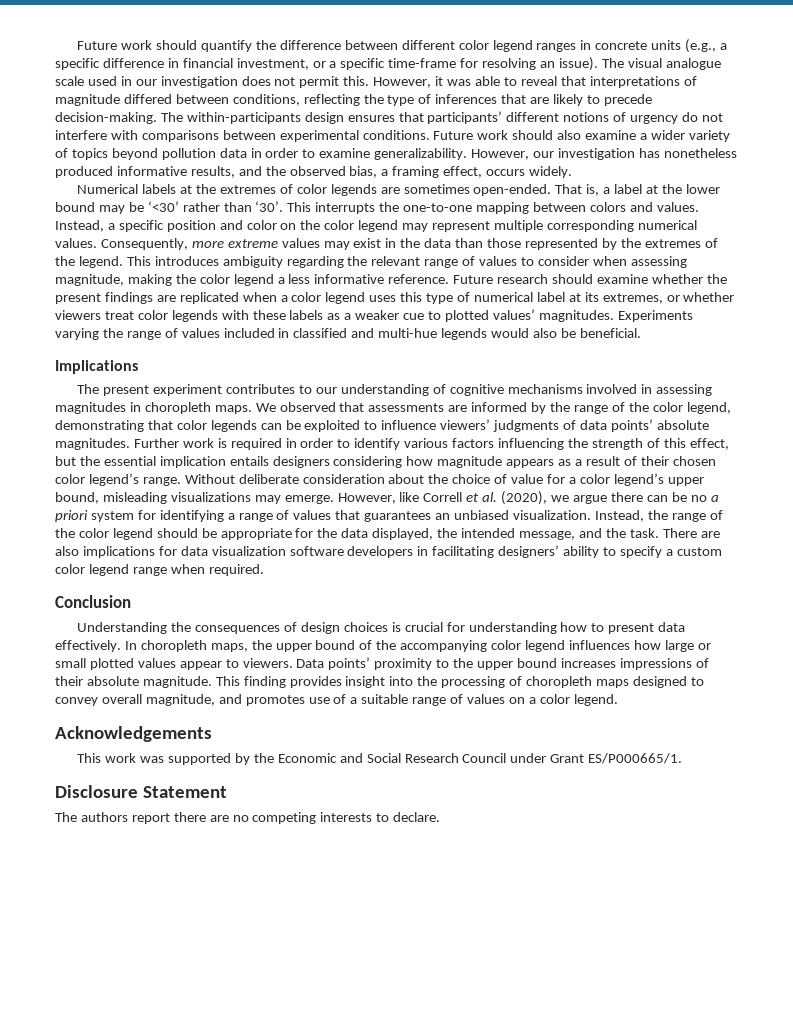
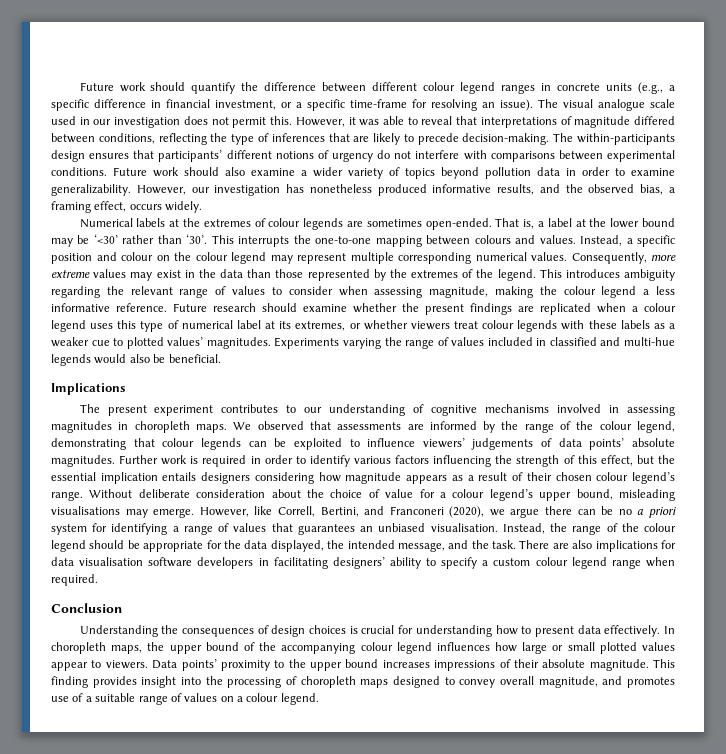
[458,40,489,50] color -> [423,82,456,91] colour
[296,184,327,194] color -> [268,218,301,227] colour
[589,202,626,212] colors -> [474,235,511,244] colours
[246,220,277,230] color -> [121,252,153,261] colour
[324,220,355,230] color -> [195,252,228,261] colour
[199,274,230,284] color -> [563,286,596,295] colour
[291,292,322,302] color -> [644,303,676,312] colour
[137,310,168,320] color -> [482,320,515,329] colour
[652,402,683,412] color -> [599,421,632,430] colour
[176,420,207,430] color -> [162,438,195,447] colour
[493,420,560,432] judgments -> [471,438,534,450] judgements
[55,474,85,484] color -> [596,472,629,481] colour
[579,474,610,484] color -> [452,489,485,498] colour
[170,492,251,502] visualizations -> [51,506,120,515] visualisations
[423,492,498,502] Correll et al. -> [277,506,444,517] Correll, Bertini, and Franconeri
[512,510,591,520] visualization. -> [430,523,498,532] visualisation.
[78,528,109,538] color -> [644,523,677,532] colour
[211,546,286,556] visualization -> [79,557,144,566] visualisation
[55,564,85,574] color -> [535,557,568,566] colour
[491,640,522,650] color -> [360,642,393,651] colour
[539,694,618,706] [55,726,212,742] [77,753,683,765] [55,785,227,798] [55,812,441,824] color legend. // Acknowledgements // This work was supported by the Economic and Social Research Council under Grant ES/P000665/1. // Disclosure Statement // The authors report there are no competing interests to declare. -> [246,693,319,705] colour legend.

